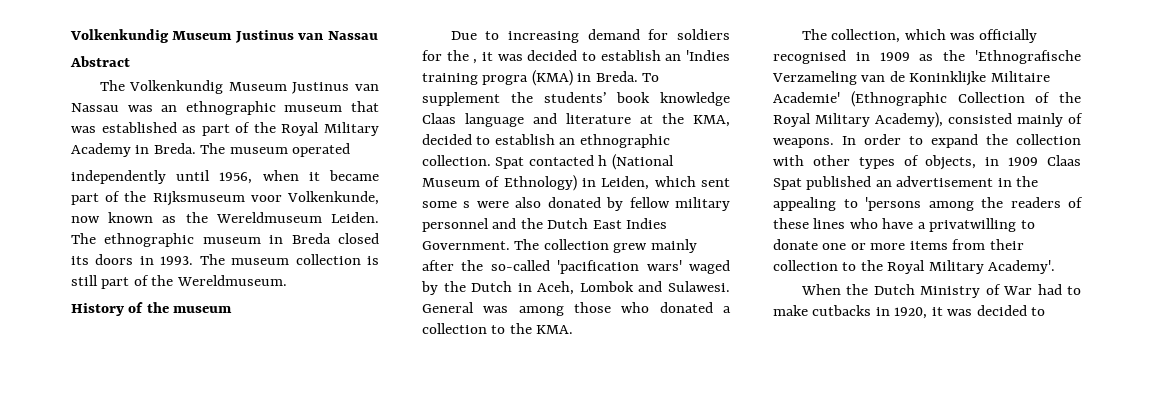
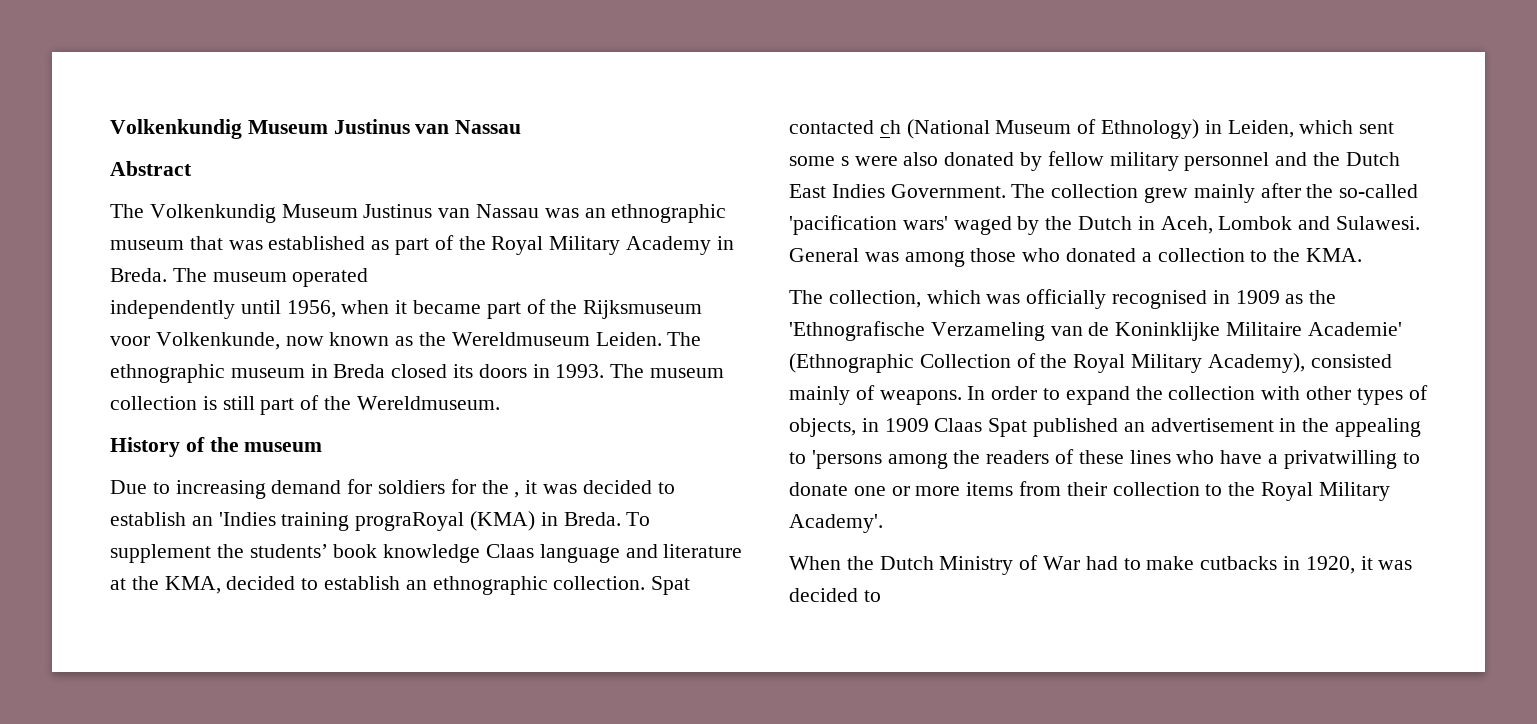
[482,75,529,85] progra -> [355,512,465,531] prograRoyal
[598,155,608,166] h -> [879,120,901,134] ch

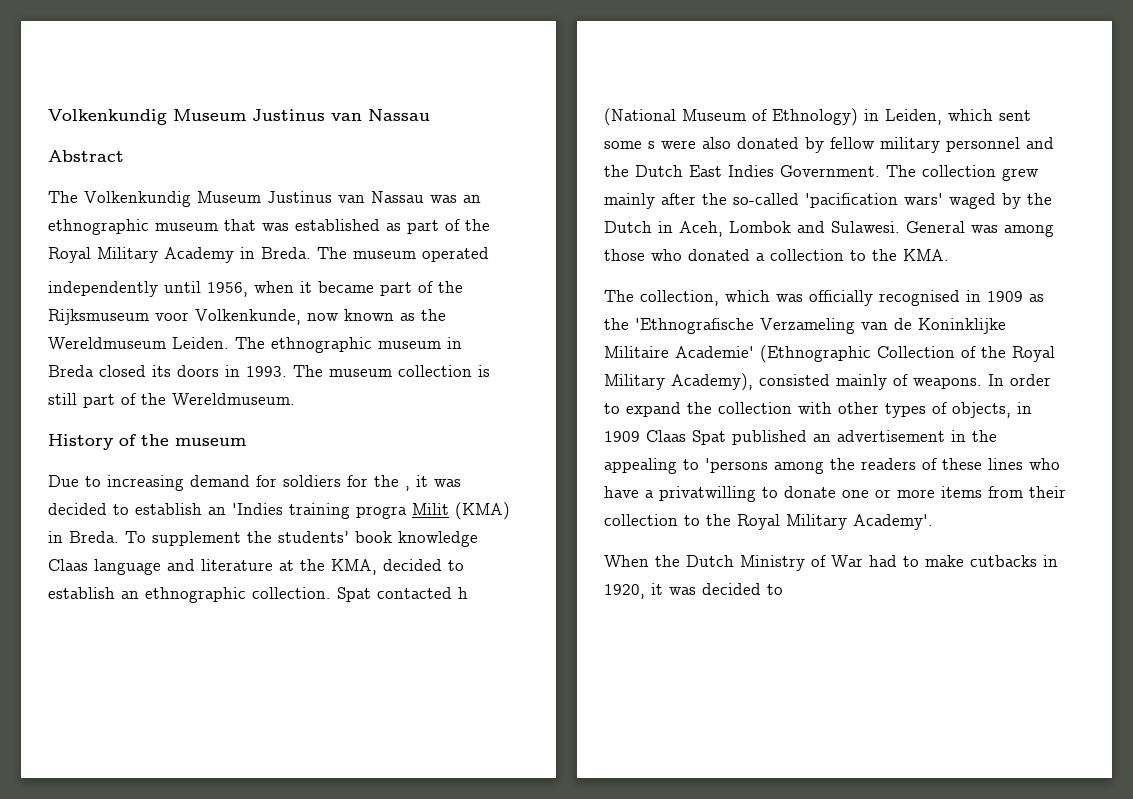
[355,512,465,531] prograRoyal -> [356,503,449,519] progra Milit
[879,120,901,134] ch -> [458,587,468,599] h

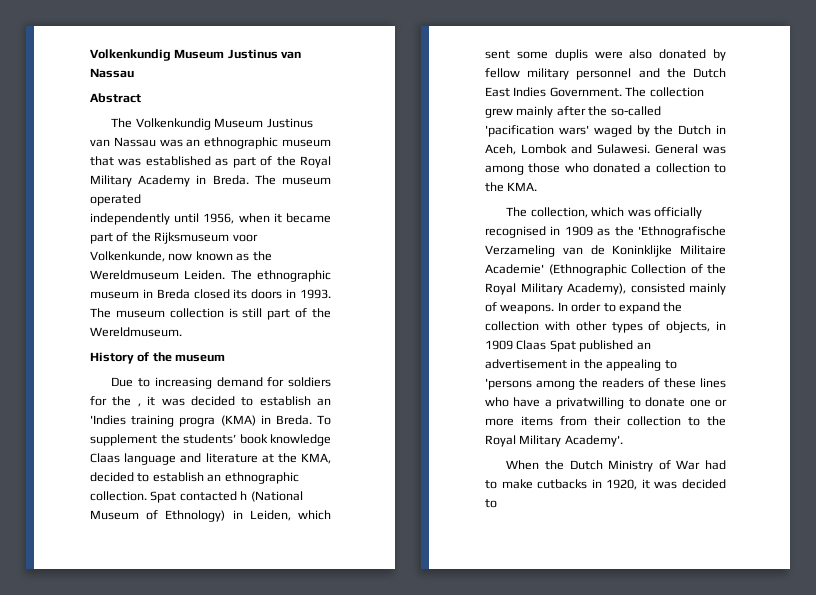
[412,503,449,515] Milit -> (216, 422) none
[648,141,655,149] s -> [554,49,588,61] duplis

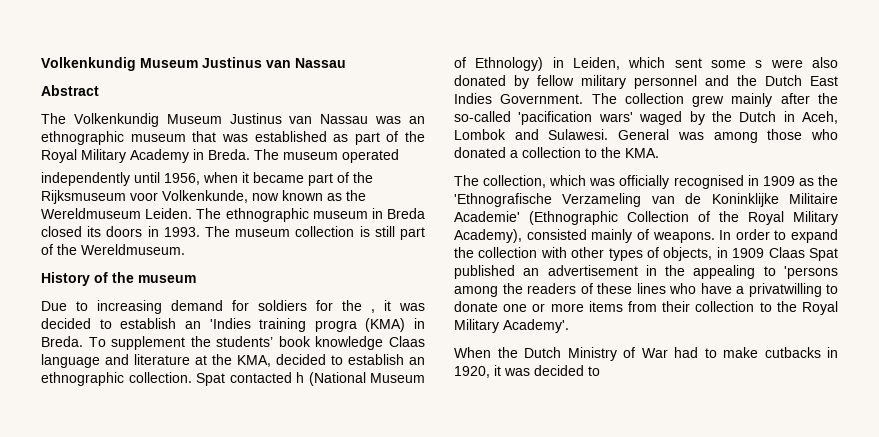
[554,49,588,61] duplis -> [755,60,763,68] s

